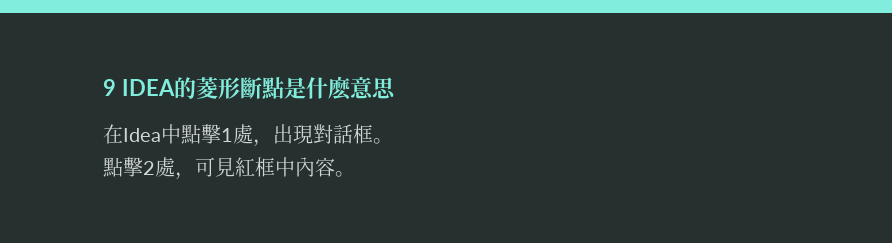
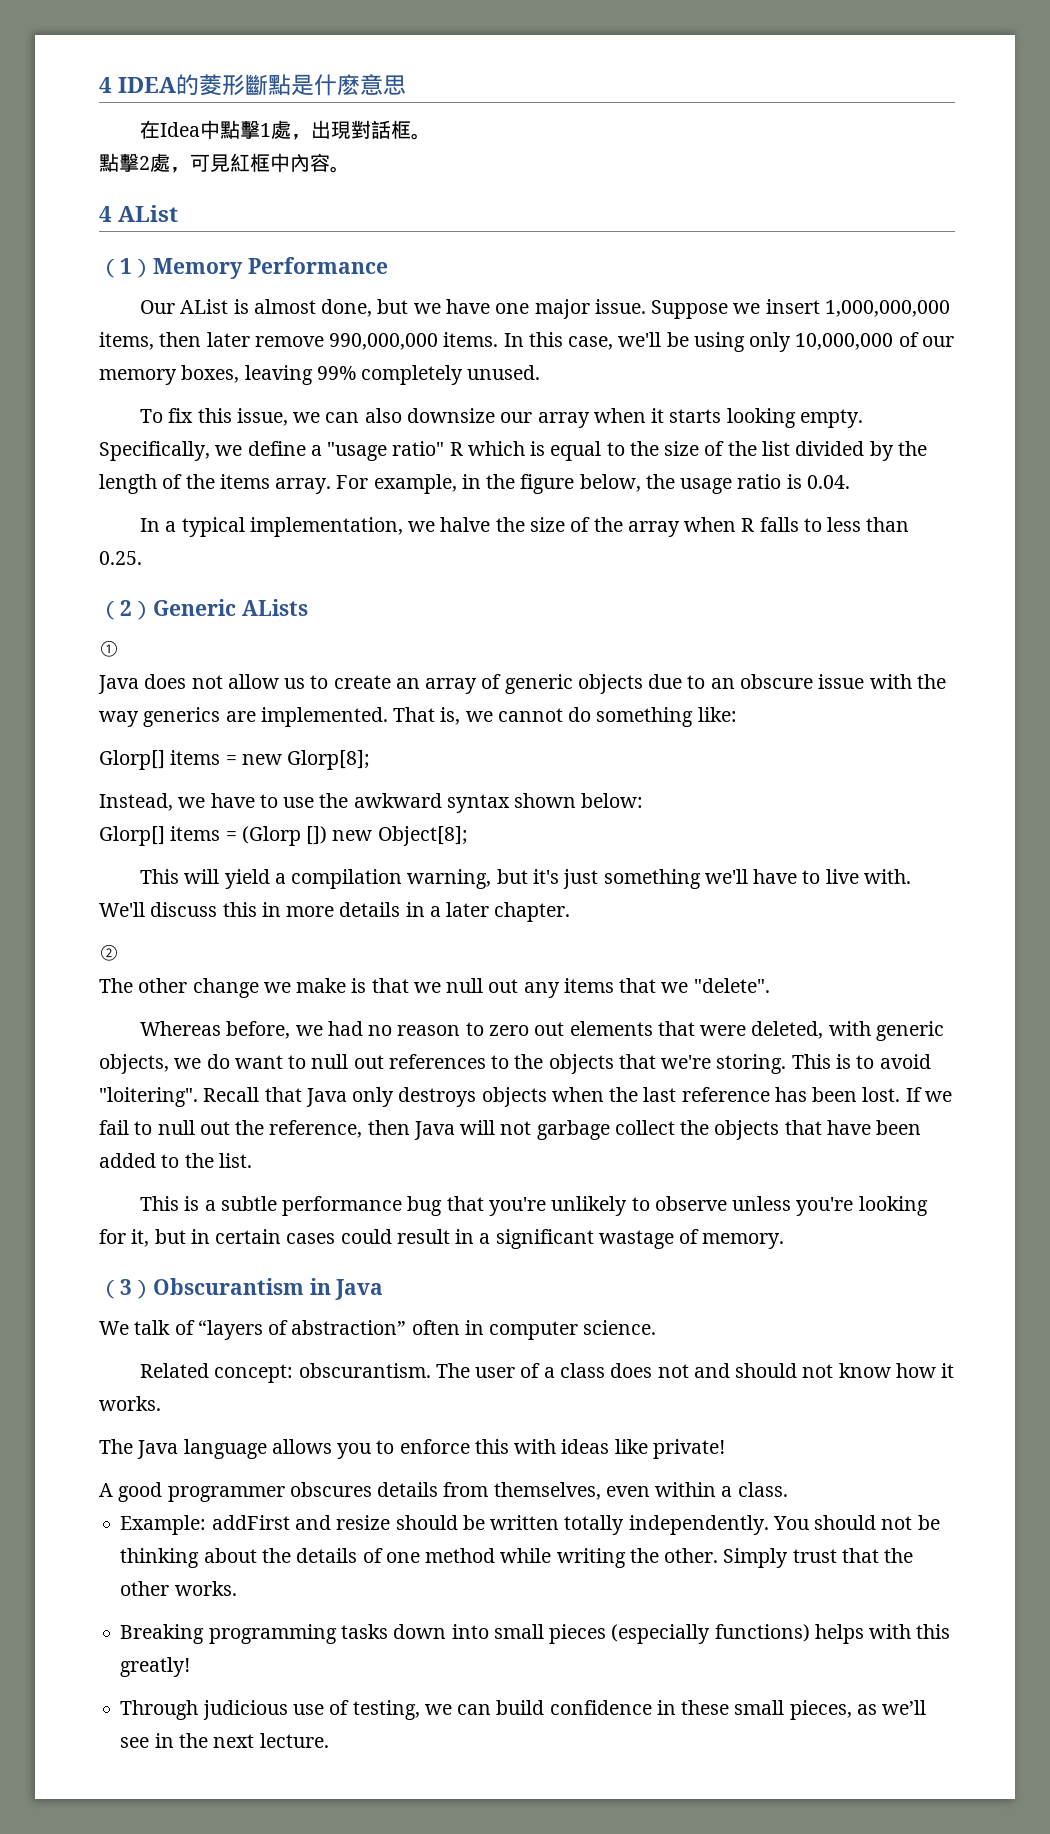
[103,79,116,96] 9 -> [99,77,112,93] 4
(355, 174) none -> [99,205,179,222] [99,257,388,279] [140,299,950,319] [99,332,954,352] [99,365,541,385] [140,408,863,428] [99,441,927,461] [99,474,850,494] [140,517,910,537] [99,551,142,565] [99,599,308,620] [99,640,119,657] [98,674,946,694] [99,707,737,727] [99,750,371,770] [99,793,644,813] [99,826,468,846] [140,869,911,889] [99,902,571,922] [99,944,119,961] [99,978,770,998] [140,1021,944,1041] [99,1054,931,1074] [99,1087,952,1107] [99,1120,922,1140] [99,1153,252,1168] [140,1196,928,1216] [99,1229,785,1249] [99,1278,384,1300] [99,1320,657,1340] [140,1363,955,1383] [99,1396,161,1411] [99,1439,725,1459] [99,1482,788,1502] [120,1515,940,1535] [120,1548,914,1568] [120,1581,237,1596] [120,1624,951,1644] [120,1657,191,1677] [120,1700,927,1720] [120,1733,329,1748] // 4 AList // （1）Memory Performance // Our AList is almost done, but we have one major issue. Suppose we insert 1,000,000,000 items, then later remove 990,000,000 items. In this case, we'll be using only 10,000,000 of our memory boxes, leaving 99% completely unused. // To fix this issue, we can also downsize our array when it starts looking empty. Specifically, we define a "usage ratio" R which is equal to the size of the list divided by the length of the items array. For example, in the figure below, the usage ratio is 0.04. // In a typical implementation, we halve the size of the array when R falls to less than 0.25. // （2）Generic ALists // ① // Java does not allow us to create an array of generic objects due to an obscure issue with the way generics are implemented. That is, we cannot do something like: // Glorp[] items = new Glorp[8]; // Instead, we have to use the awkward syntax shown below: // Glorp[] items = (Glorp []) new Object[8]; // This will yield a compilation warning, but it's just something we'll have to live with. We'll discuss this in more details in a later chapter. // ② // The other change we make is that we null out any items that we "delete". // Whereas before, we had no reason to zero out elements that were deleted, with generic objects, we do want to null out references to the objects that we're storing. This is to avoid "loitering". Recall that Java only destroys objects when the last reference has been lost. If we fail to null out the reference, then Java will not garbage collect the objects that have been added to the list. // This is a subtle performance bug that you're unlikely to observe unless you're looking for it, but in certain cases could result in a significant wastage of memory. // （3）Obscurantism in Java // We talk of “layers of abstraction” often in computer science. // Related concept: obscurantism. The user of a class does not and should not know how it works. // The Java language allows you to enforce this with ideas like private! // A good programmer obscures details from themselves, even within a class. // Example: addFirst and resize should be written totally independently. You should not be thinking about the details of one method while writing the other. Simply trust that the other works. // Breaking programming tasks down into small pieces (especially functions) helps with this greatly! // Through judicious use of testing, we can build confidence in these small pieces, as we’ll see in the next lecture.

